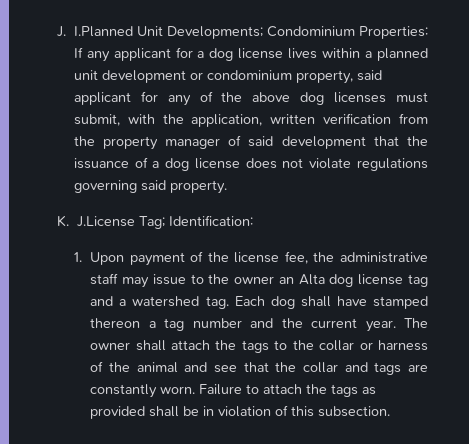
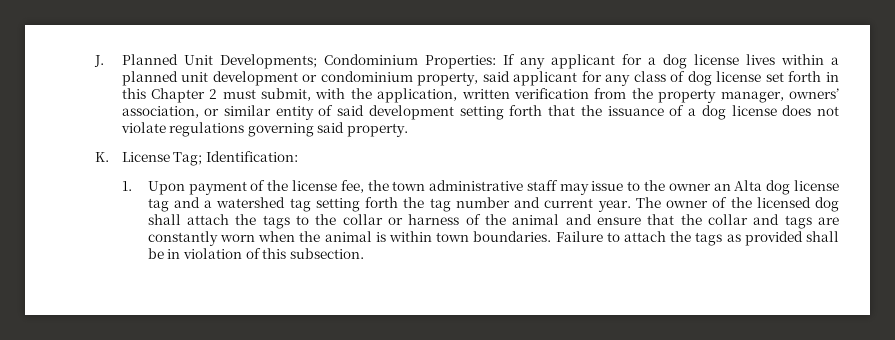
[73,26,133,37] I.Planned -> [121,54,178,65] Planned
[199,91,387,105] of the above dog licenses -> [633,71,839,86] [121,88,218,103] class of dog license set forth in this Chapter 2
[165,138,221,149] manager -> [720,88,840,103] [121,105,314,120] manager, owners’ association, or similar entity
(366, 142) none -> [459,105,543,120] setting forth
[76,216,135,227] J.License -> [121,152,170,162] License
(335, 257) none -> [392,181,426,191] town
[205,296,428,309] [90,318,156,328] tag. Each dog shall have stamped thereon a -> [289,197,425,212] tag setting forth the
[281,318,303,328] the -> (541, 202) none
(131, 346) none -> [712,197,839,212] of the licensed dog
[213,365,237,373] see -> [597,217,642,225] ensure
[160,386,196,394] worn. -> [219,231,552,242] worn when the animal is within town boundaries.

